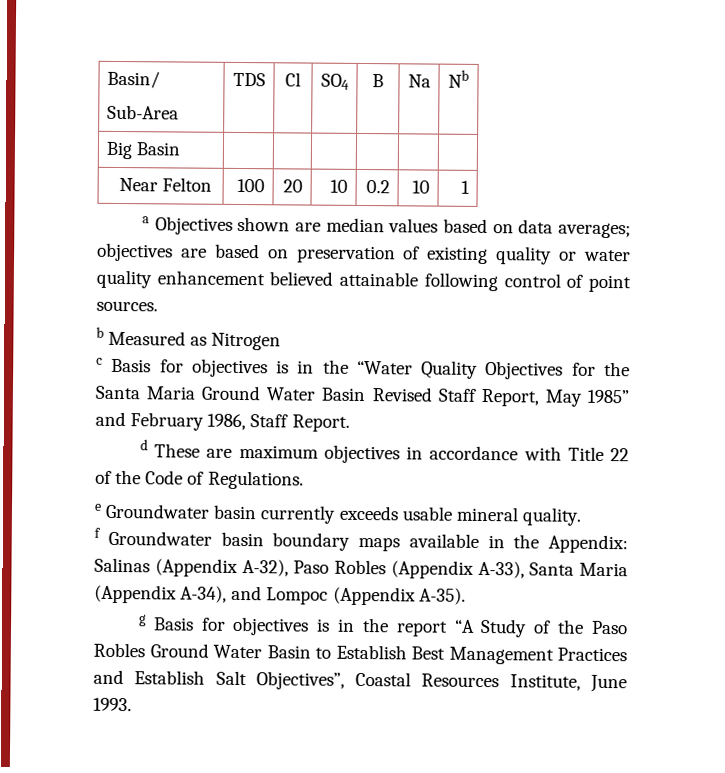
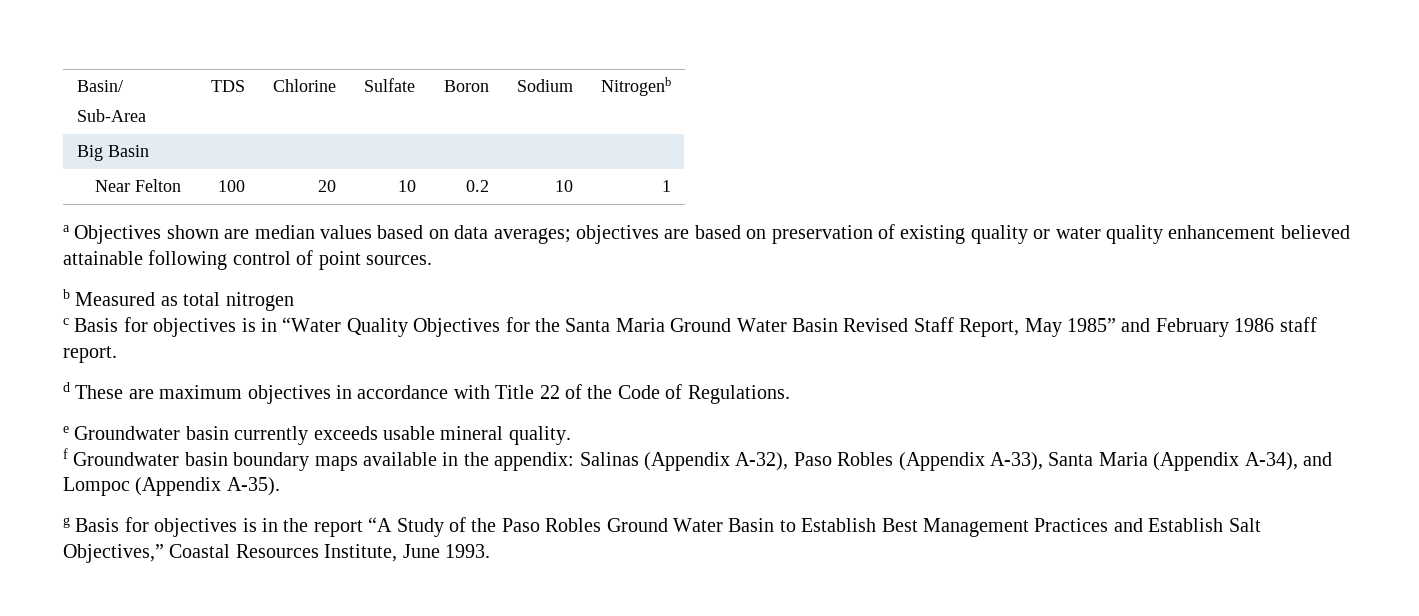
[285,72,301,87] [320,73,349,90] [372,74,384,88] [407,74,431,88] [448,69,469,88] Cl | SO4 | B | Na | Nb -> [272,79,336,92] [364,78,415,92] [443,80,489,92] [516,79,573,92] [600,77,671,96] Chlorine | Sulfate | Boron | Sodium | Nitrogenb
[211,332,282,351] Nitrogen -> [183,292,294,311] total nitrogen
[322,359,349,374] the -> (277, 325) none
[207,413,350,432] 1986, Staff Report. -> [1234,317,1317,332] [63,346,117,363] 1986 staff report.
[548,534,628,554] Appendix: -> [494,452,575,471] appendix:
[255,671,345,690] Objectives”, -> [63,544,164,563] Objectives,”

